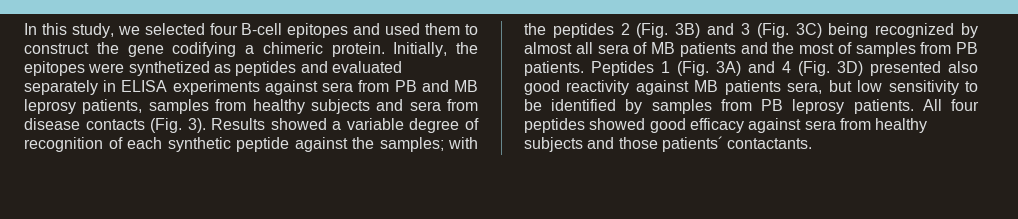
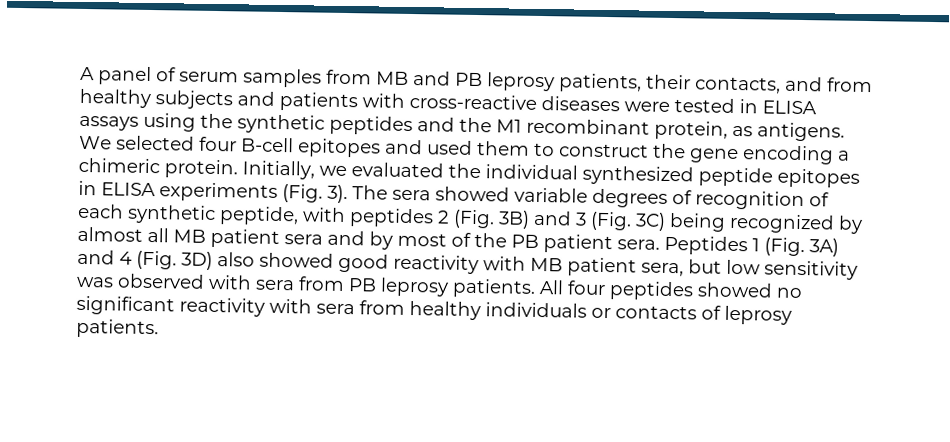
[24,23,140,38] In this study, we -> [80,66,873,94] [79,88,817,115] [79,112,845,142] [79,135,112,150] A panel of serum samples from MB and PB leprosy patients, their contacts, and from healthy subjects and patients with cross-reactive diseases were tested in ELISA assays using the synthetic peptides and the M1 recombinant protein, as antigens. We
[172,42,237,57] codifying -> [742,145,834,165] encoding
[456,42,478,54] [24,61,402,76] [24,80,479,95] [24,99,478,114] [24,118,460,133] the epitopes were synthetized as peptides and evaluated separately in ELISA experiments against sera from PB and MB leprosy patients, samples from healthy subjects and sera from disease contacts (Fig. 3). Results showed a variable degree -> [319,162,860,188] [78,180,668,208] we evaluated the individual synthesized peptide epitopes in ELISA experiments (Fig. 3). The sera showed variable degrees
[236,137,478,152] [524,23,546,35] peptide against the samples; with the -> [219,206,346,226] peptide, with
[597,42,978,57] [524,61,584,76] sera of MB patients and the most of samples from PB patients. -> [173,228,660,254] MB patient sera and by most of the PB patient sera.
[870,61,978,76] [524,80,979,95] [524,99,712,114] presented also good reactivity against MB patients sera, but low sensitivity to be identified by samples -> [217,252,858,280] [76,273,295,291] also showed good reactivity with MB patient sera, but low sensitivity was observed with sera
[649,118,928,133] [524,136,813,152] good efficacy against sera from healthy subjects and those patients´ contactants. -> [776,287,803,299] [76,295,792,325] [76,318,159,339] no significant reactivity with sera from healthy individuals or contacts of leprosy patients.

